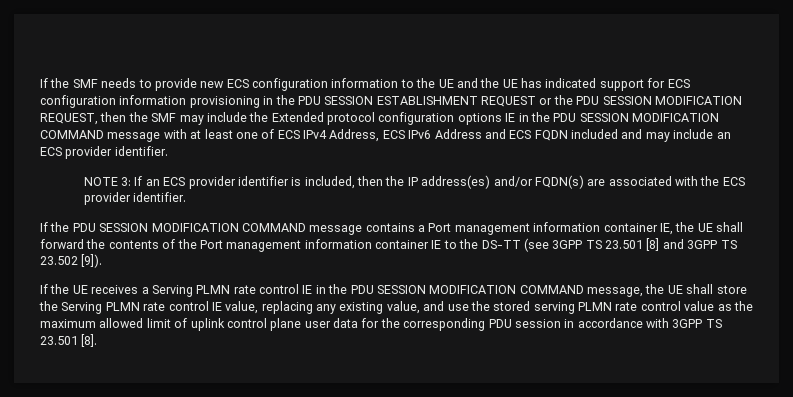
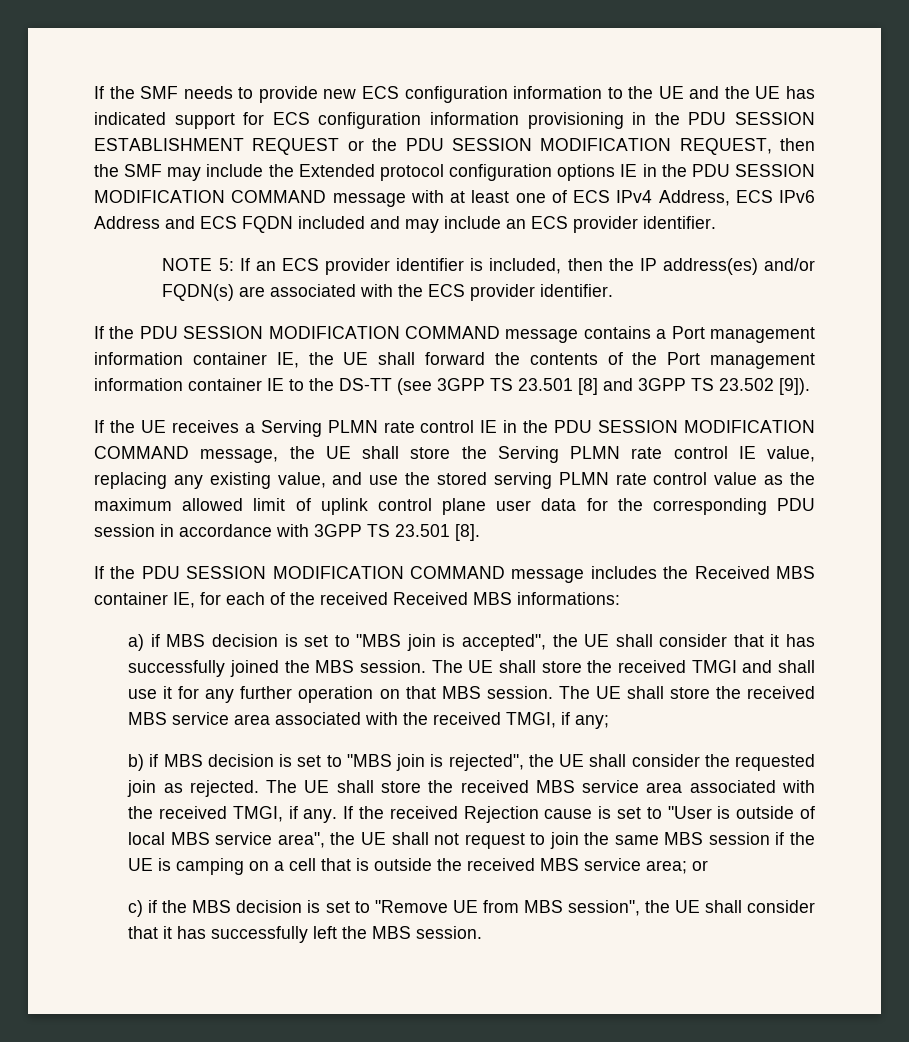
[121,177,132,186] 3: -> [218,258,234,271] 5:
(98, 340) none -> [94,566,815,583] [94,592,620,608] [128,634,815,651] [128,660,815,677] [128,686,816,703] [128,712,610,729] [128,754,815,771] [127,780,815,797] [128,806,815,823] [128,832,815,849] [128,858,709,875] [128,900,815,917] [128,926,483,943] // If the PDU SESSION MODIFICATION COMMAND message includes the Received MBS container IE, for each of the received Received MBS informations: // a) if MBS decision is set to "MBS join is accepted", the UE shall consider that it has successfully joined the MBS session. The UE shall store the received TMGI and shall use it for any further operation on that MBS session. The UE shall store the received MBS service area associated with the received TMGI, if any; // b) if MBS decision is set to "MBS join is rejected", the UE shall consider the requested join as rejected. The UE shall store the received MBS service area associated with the received TMGI, if any. If the received Rejection cause is set to "User is outside of local MBS service area", the UE shall not request to join the same MBS session if the UE is camping on a cell that is outside the received MBS service area; or // c) if the MBS decision is set to "Remove UE from MBS session", the UE shall consider that it has successfully left the MBS session.

